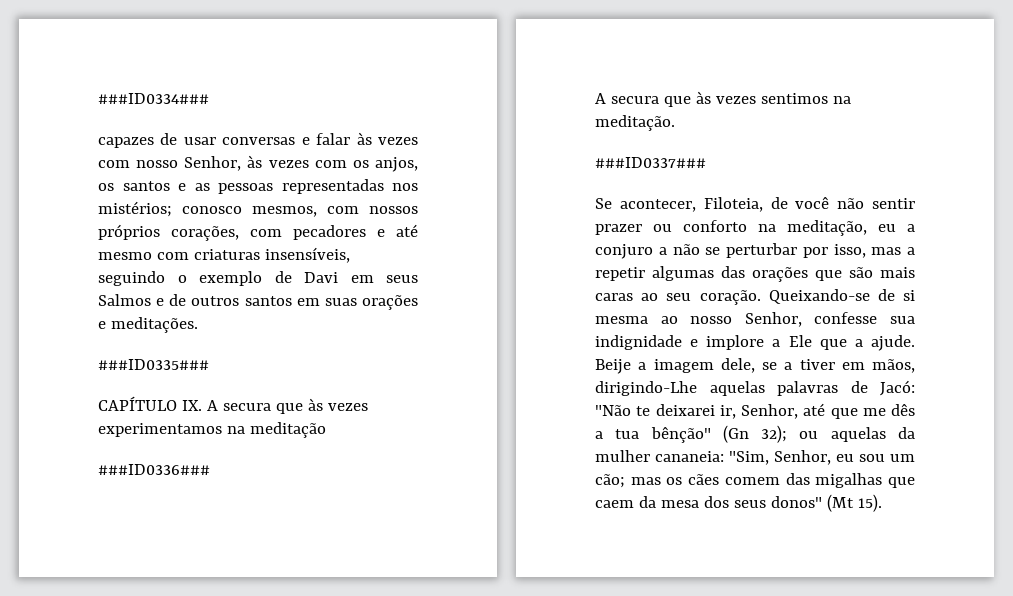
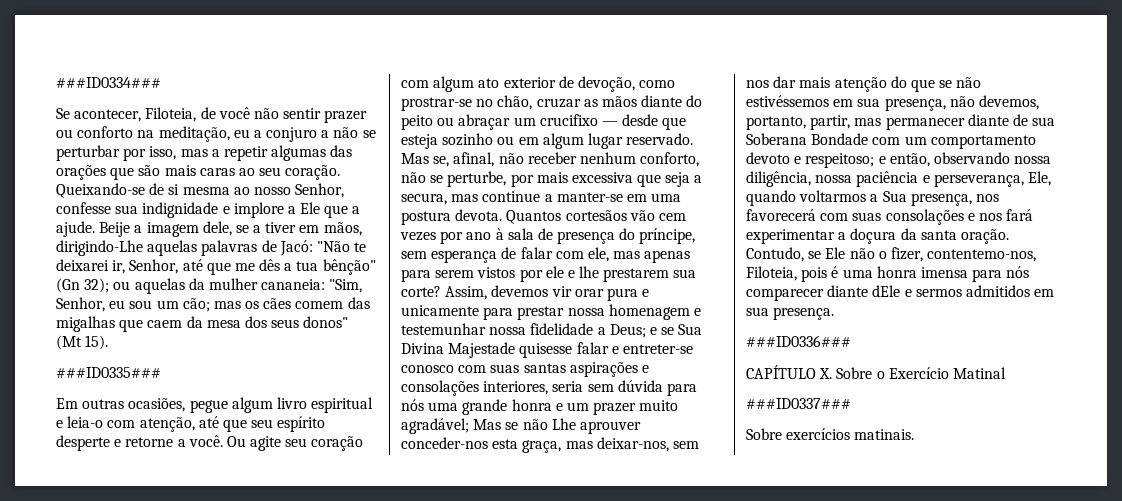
[98,132,419,148] [98,155,418,172] [98,179,418,194] [98,201,418,217] [98,224,418,241] [98,247,350,263] [98,271,418,286] [98,294,419,310] [98,317,198,333] [98,359,209,370] [98,396,368,414] [98,422,326,438] [98,464,210,475] [595,91,851,107] [595,115,675,131] [595,157,706,168] // capazes de usar conversas e falar às vezes com nosso Senhor, às vezes com os anjos, os santos e as pessoas representadas nos mistérios; conosco mesmos, com nossos próprios corações, com pecadores e até mesmo com criaturas insensíveis, seguindo o exemplo de Davi em seus Salmos e de outros santos em suas orações e meditações. // ###ID0335### // CAPÍTULO IX. A secura que às vezes experimentamos na meditação // ###ID0336### // A secura que às vezes sentimos na meditação. // ###ID0337### -> (161, 82) none
(882, 503) none -> [56,367,161,378] [56,397,374,413] [56,416,326,432] [56,435,364,451] [401,76,676,92] [401,95,703,111] [401,114,687,130] [401,133,694,149] [401,152,700,167] [401,171,703,187] [401,191,682,205] [401,209,686,225] [400,228,696,244] [401,247,691,263] [401,266,697,282] [401,285,650,301] [401,304,701,320] [401,323,703,338] [401,342,693,358] [401,362,649,377] [401,380,697,396] [401,399,679,415] [401,418,641,434] [401,437,699,453] [746,76,982,92] [746,95,1039,111] [746,114,1056,130] [746,133,1036,149] [746,152,1052,168] [746,171,1051,187] [746,190,999,206] [746,209,1034,225] [746,228,1009,244] [746,247,1037,262] [746,266,1030,282] [746,285,1055,301] [746,307,835,320] [746,335,851,347] [746,365,1006,379] [746,398,851,409] [746,428,915,440] // ###ID0335### // Em outras ocasiões, pegue algum livro espiritual e leia-o com atenção, até que seu espírito desperte e retorne a você. Ou agite seu coração com algum ato exterior de devoção, como prostrar-se no chão, cruzar as mãos diante do peito ou abraçar um crucifixo — desde que esteja sozinho ou em algum lugar reservado. Mas se, afinal, não receber nenhum conforto, não se perturbe, por mais excessiva que seja a secura, mas continue a manter-se em uma postura devota. Quantos cortesãos vão cem vezes por ano à sala de presença do príncipe, sem esperança de falar com ele, mas apenas para serem vistos por ele e lhe prestarem sua corte? Assim, devemos vir orar pura e unicamente para prestar nossa homenagem e testemunhar nossa fidelidade a Deus; e se Sua Divina Majestade quisesse falar e entreter-se conosco com suas santas aspirações e consolações interiores, seria sem dúvida para nós uma grande honra e um prazer muito agradável; Mas se não Lhe aprouver conceder-nos esta graça, mas deixar-nos, sem nos dar mais atenção do que se não estivéssemos em sua presença, não devemos, portanto, partir, mas permanecer diante de sua Soberana Bondade com um comportamento devoto e respeitoso; e então, observando nossa diligência, nossa paciência e perseverança, Ele, quando voltarmos a Sua presença, nos favorecerá com suas consolações e nos fará experimentar a doçura da santa oração. Contudo, se Ele não o fizer, contentemo-nos, Filoteia, pois é uma honra imensa para nós comparecer diante dEle e sermos admitidos em sua presença. // ###ID0336### // CAPÍTULO X. Sobre o Exercício Matinal // ###ID0337### // Sobre exercícios matinais.

